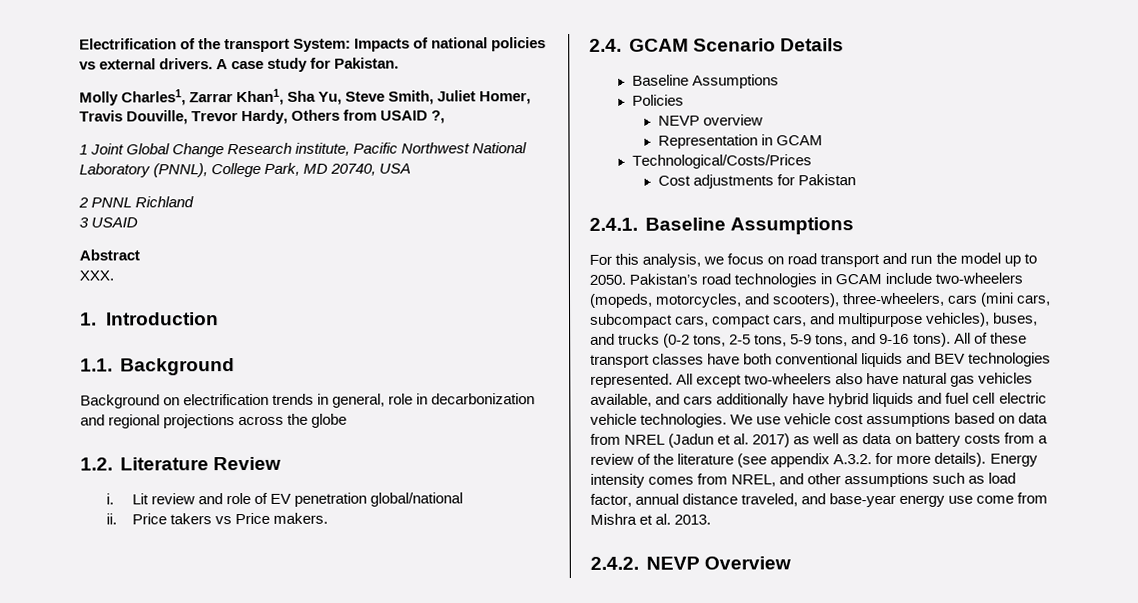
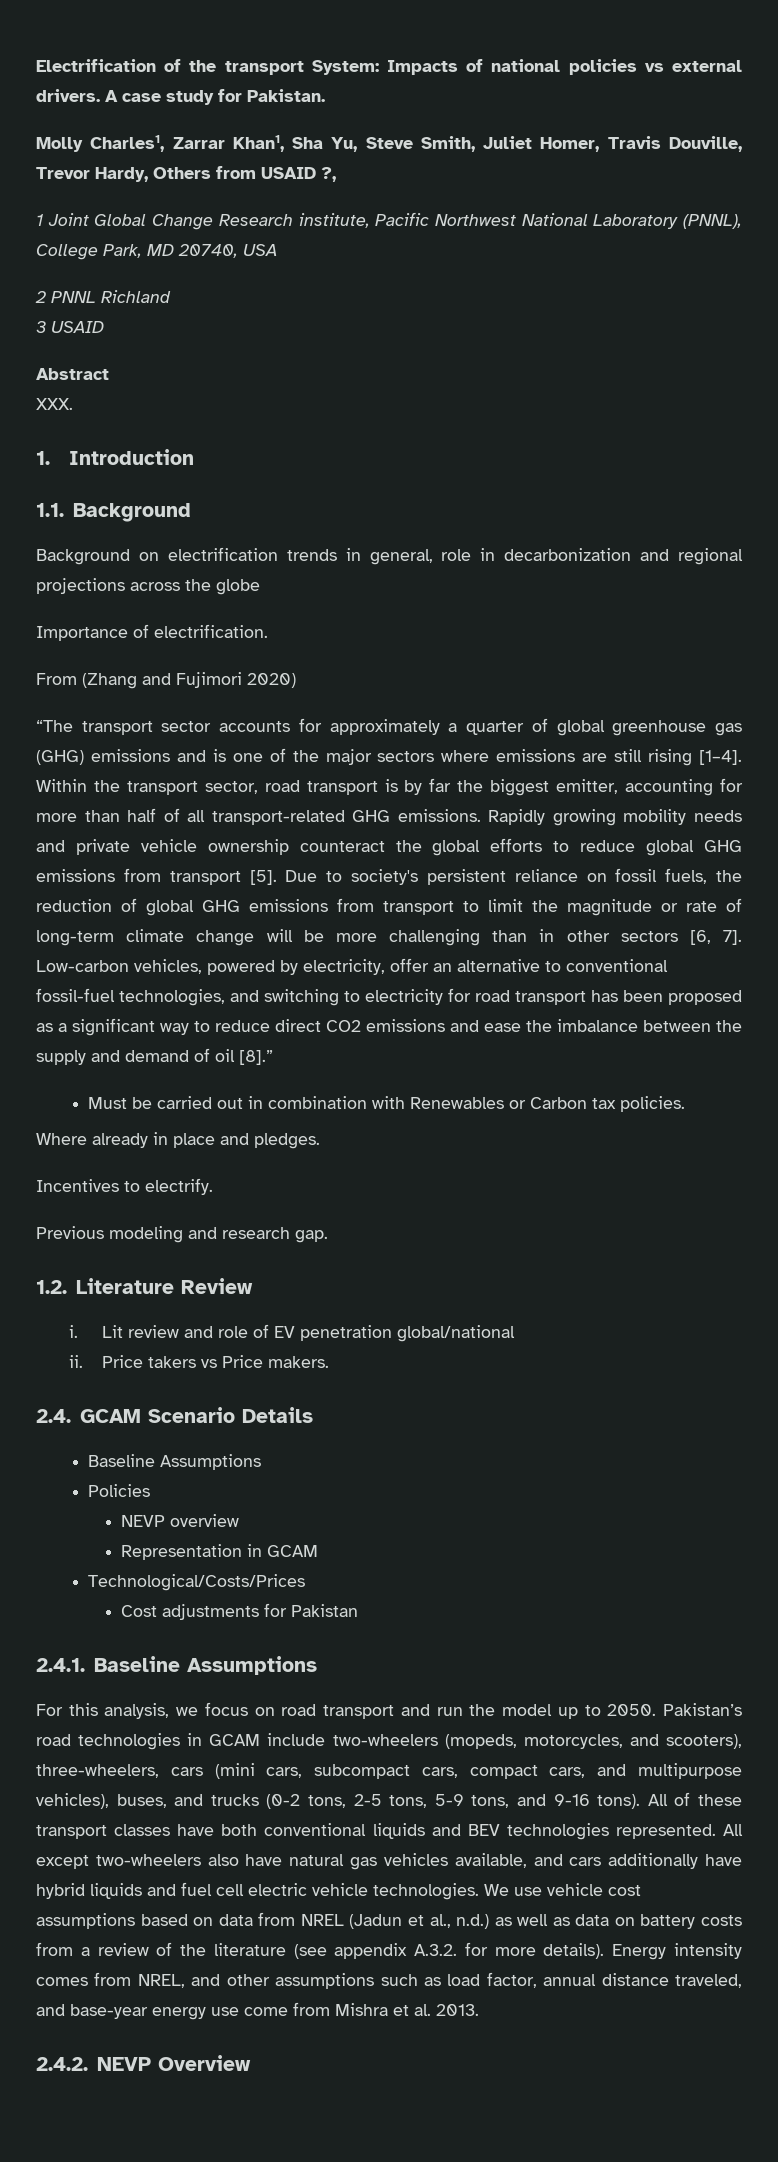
(348, 420) none -> [36,624,268,641] [36,672,296,689] [36,718,743,736] [36,748,743,766] [36,778,743,796] [36,808,742,826] [36,838,742,856] [36,868,743,885] [36,898,742,916] [36,929,742,946] [36,958,668,975] [36,988,742,1006] [36,1018,742,1036] [36,1048,273,1065] [88,1096,686,1112] [36,1132,320,1149] [36,1178,213,1195] [36,1226,328,1243] // Importance of electrification. // From (Zhang and Fujimori 2020) // “The transport sector accounts for approximately a quarter of global greenhouse gas (GHG) emissions and is one of the major sectors where emissions are still rising [1–4]. Within the transport sector, road transport is by far the biggest emitter, accounting for more than half of all transport-related GHG emissions. Rapidly growing mobility needs and private vehicle ownership counteract the global efforts to reduce global GHG emissions from transport [5]. Due to society's persistent reliance on fossil fuels, the reduction of global GHG emissions from transport to limit the magnitude or rate of long-term climate change will be more challenging than in other sectors [6, 7]. Low-carbon vehicles, powered by electricity, offer an alternative to conventional fossil-fuel technologies, and switching to electricity for road transport has been proposed as a significant way to reduce direct CO2 emissions and ease the imbalance between the supply and demand of oil [8].” // Must be carried out in combination with Renewables or Carbon tax policies. // Where already in place and pledges. // Incentives to electrify. // Previous modeling and research gap.
[733,433,791,448] al. 2017) -> [429,1914,490,1929] al., n.d.)

